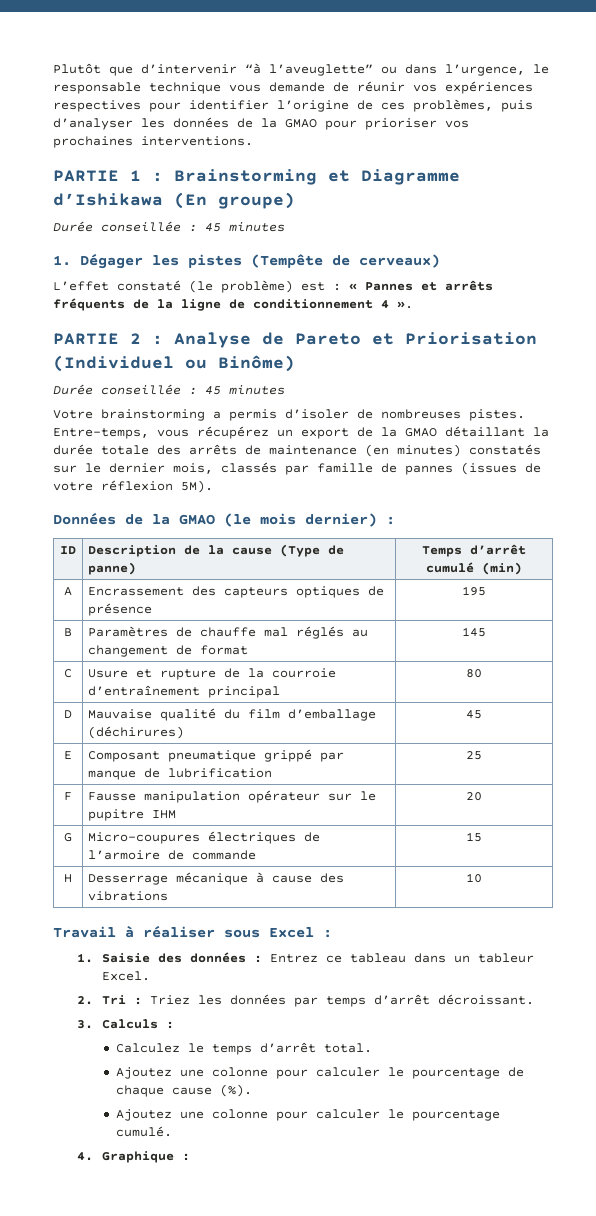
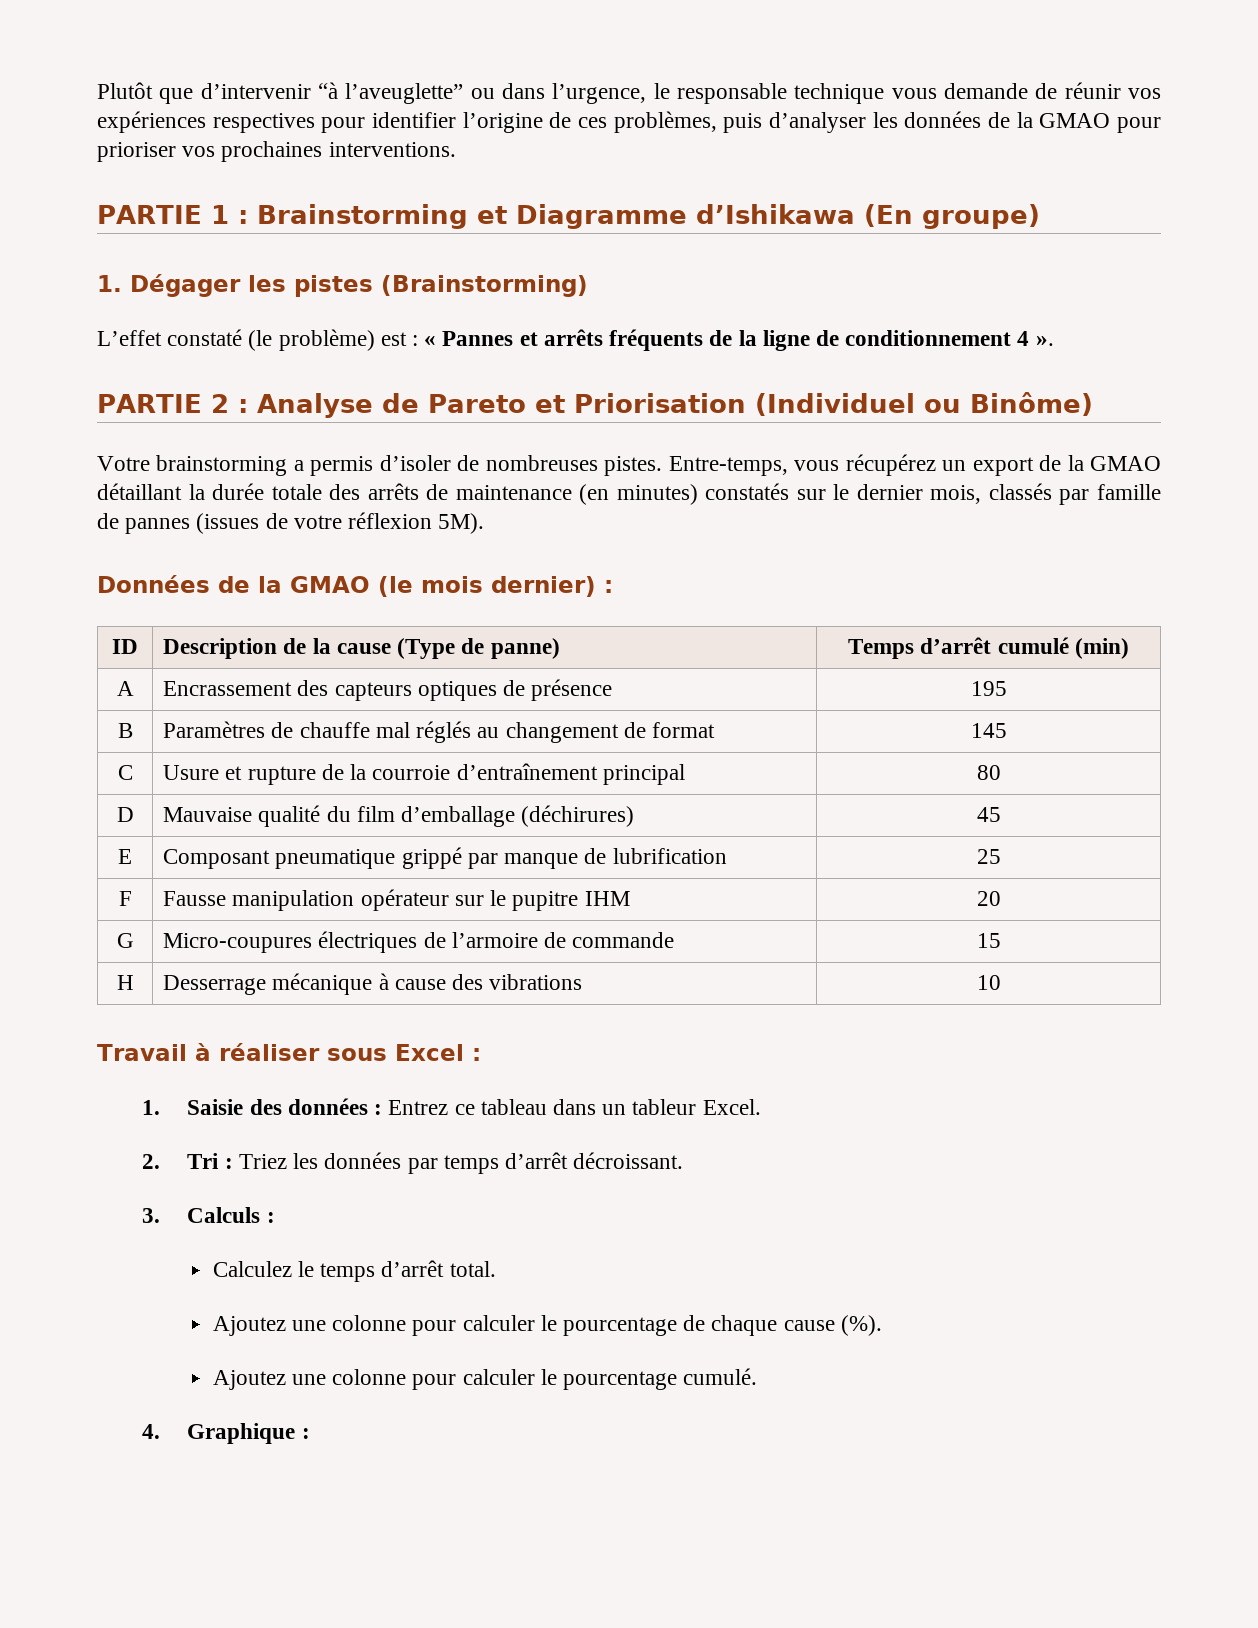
[53,221,285,232] // Durée conseillée : 45 minutes -> (1040, 216) none
[251,254,440,268] (Tempête de cerveaux) -> [381,275,588,297] (Brainstorming)
[53,384,285,395] // Durée conseillée : 45 minutes -> (1093, 404) none

